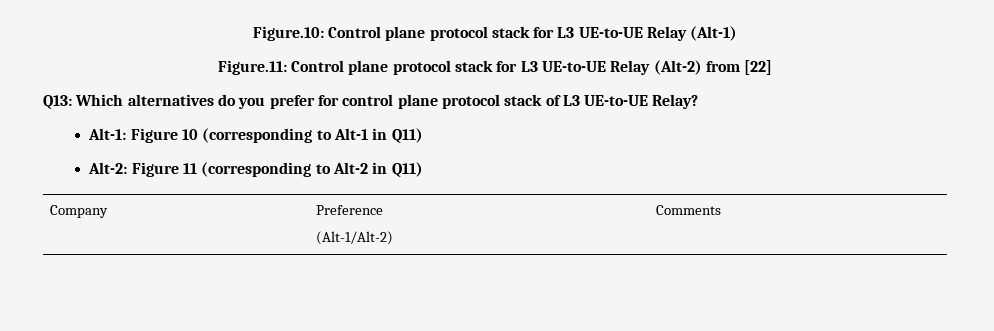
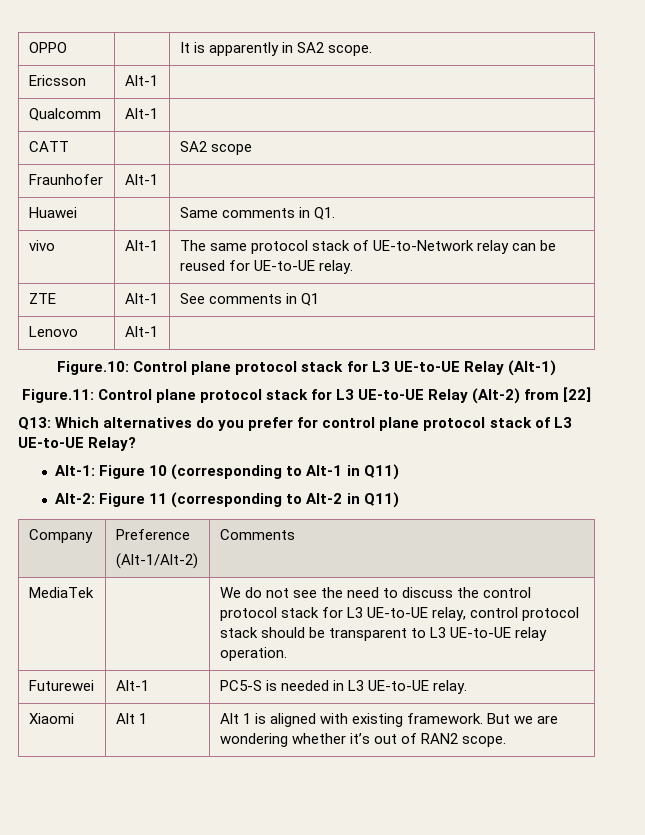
(252, 33) none -> [28,42,67,53] [179,42,372,56] [28,75,86,86] [124,75,158,86] [28,108,101,121] [124,108,158,119] [28,141,69,152] [179,141,252,155] [28,174,103,185] [124,174,158,185] [28,207,77,218] [179,207,335,220] [28,240,55,251] [124,240,158,251] [179,240,556,254] [179,260,353,274] [28,293,56,304] [124,293,158,304] [179,293,319,306] [28,326,78,337] [124,326,158,337] OPPO | | It is apparently in SA2 scope. // Ericsson | Alt-1 | // Qualcomm | Alt-1 | // CATT | | SA2 scope // Fraunhofer | Alt-1 | // Huawei | | Same comments in Q1. // vivo | Alt-1 | The same protocol stack of UE-to-Network relay can be reused for UE-to-UE relay. // ZTE | Alt-1 | See comments in Q1 // Lenovo | Alt-1 | //
(722, 210) none -> [28,587,94,598] [219,587,531,598] [219,607,579,621] [219,627,547,641] [219,647,287,661] [28,680,94,691] [115,680,149,691] [219,680,467,694] [28,713,74,724] [115,713,147,724] [219,713,558,727] [219,733,506,747] // MediaTek | | We do not see the need to discuss the control protocol stack for L3 UE-to-UE relay, control protocol stack should be transparent to L3 UE-to-UE relay operation. // Futurewei | Alt-1 | PC5-S is needed in L3 UE-to-UE relay. // Xiaomi | Alt 1 | Alt 1 is aligned with existing framework. But we are wondering whether it’s out of RAN2 scope.

